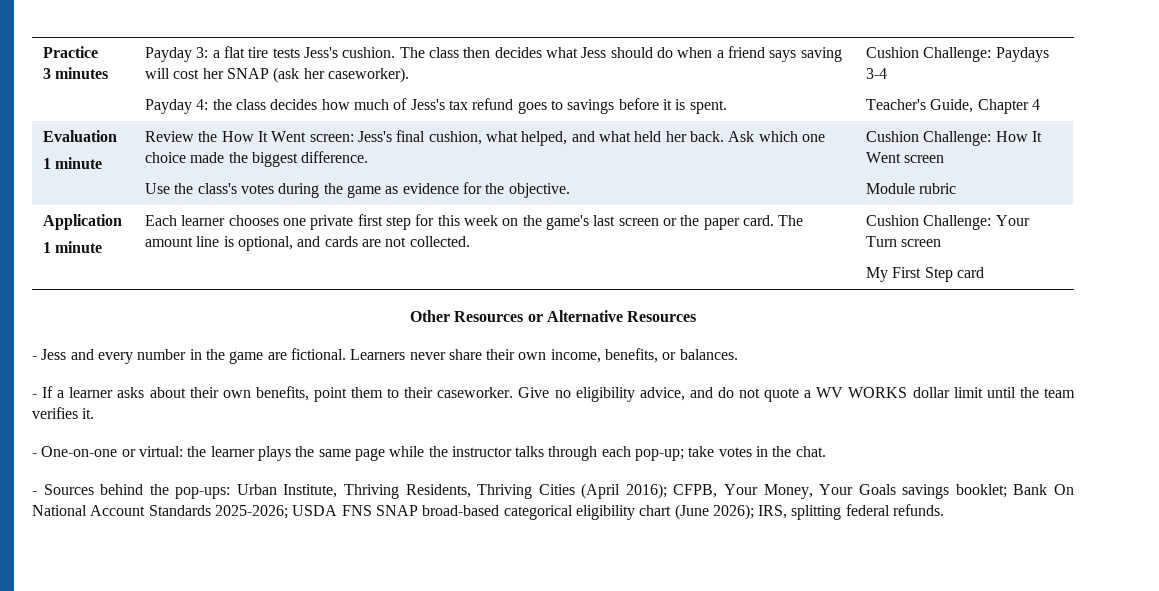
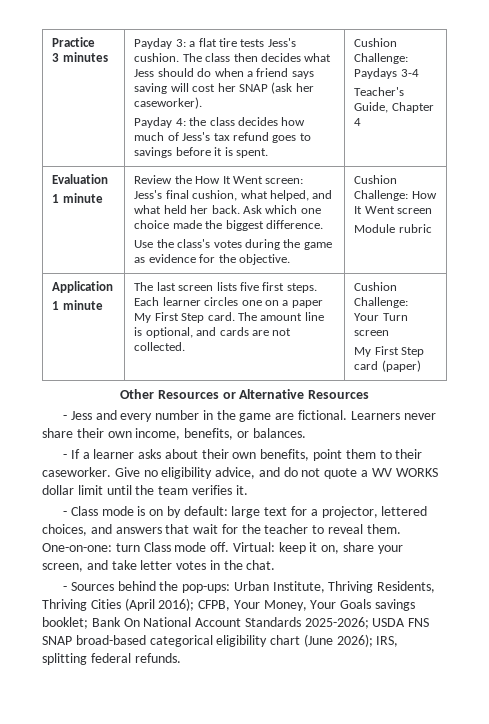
[145,214,740,230] Each learner chooses one private first step for this week on the game's last screen or the paper -> [134,282,317,293] [134,297,323,308] [134,312,205,323] The last screen lists five first steps. Each learner circles one on a paper My First Step
(985, 272) none -> [381,360,421,372] (paper)
[41,446,715,461] One-on-one or virtual: the learner plays the same page while the instructor talks through each pop-up; take -> [70,506,428,518] [42,524,401,536] [42,542,403,554] [42,560,173,572] Class mode is on by default: large text for a projector, lettered choices, and answers that wait for the teacher to reveal them. One-on-one: turn Class mode off. Virtual: keep it on, share your screen, and take letter

